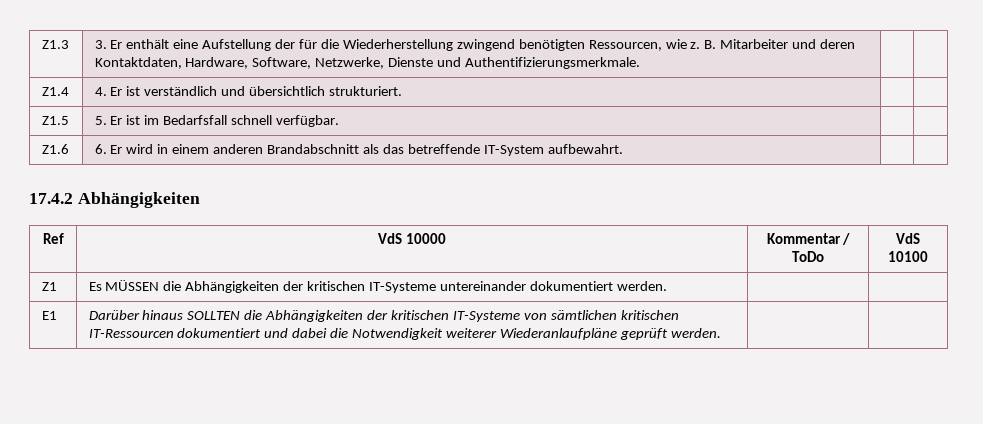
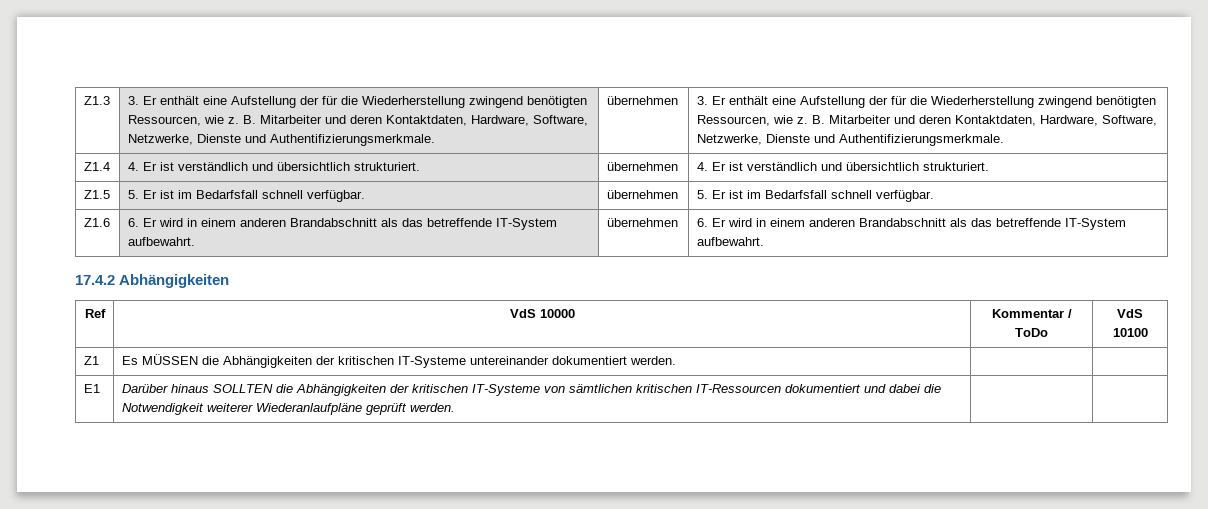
(641, 63) | -> [606,96,678,105] [696,96,1156,108] [696,115,1157,126] [696,134,1004,146] übernehmen | 3. Er enthält eine Aufstellung der für die Wiederherstellung zwingend benötigten Ressourcen, wie z. B. Mitarbeiter und deren Kontaktdaten, Hardware, Software, Netzwerke, Dienste und Authentifizierungsmerkmale.
(403, 91) | -> [606,162,678,171] [696,162,989,171] übernehmen | 4. Er ist verständlich und übersichtlich strukturiert.
(340, 121) | -> [606,190,678,199] [696,190,934,202] übernehmen | 5. Er ist im Bedarfsfall schnell verfügbar.
(623, 149) | -> [606,218,678,227] [696,218,1126,230] [696,237,764,246] übernehmen | 6. Er wird in einem anderen Brandabschnitt als das betreffende IT-System aufbewahrt.

